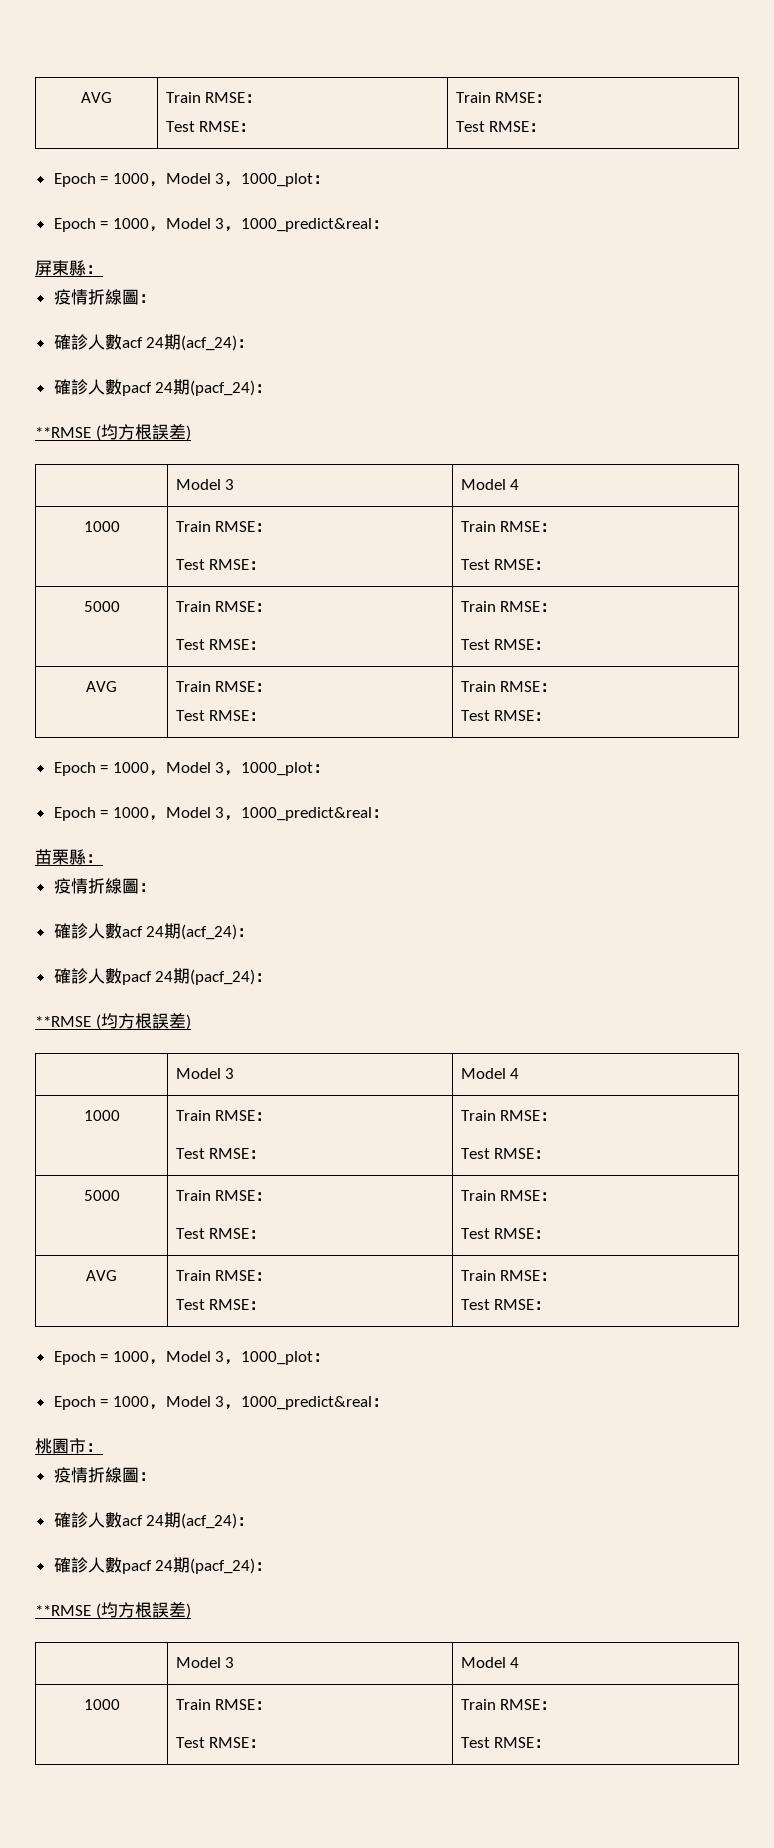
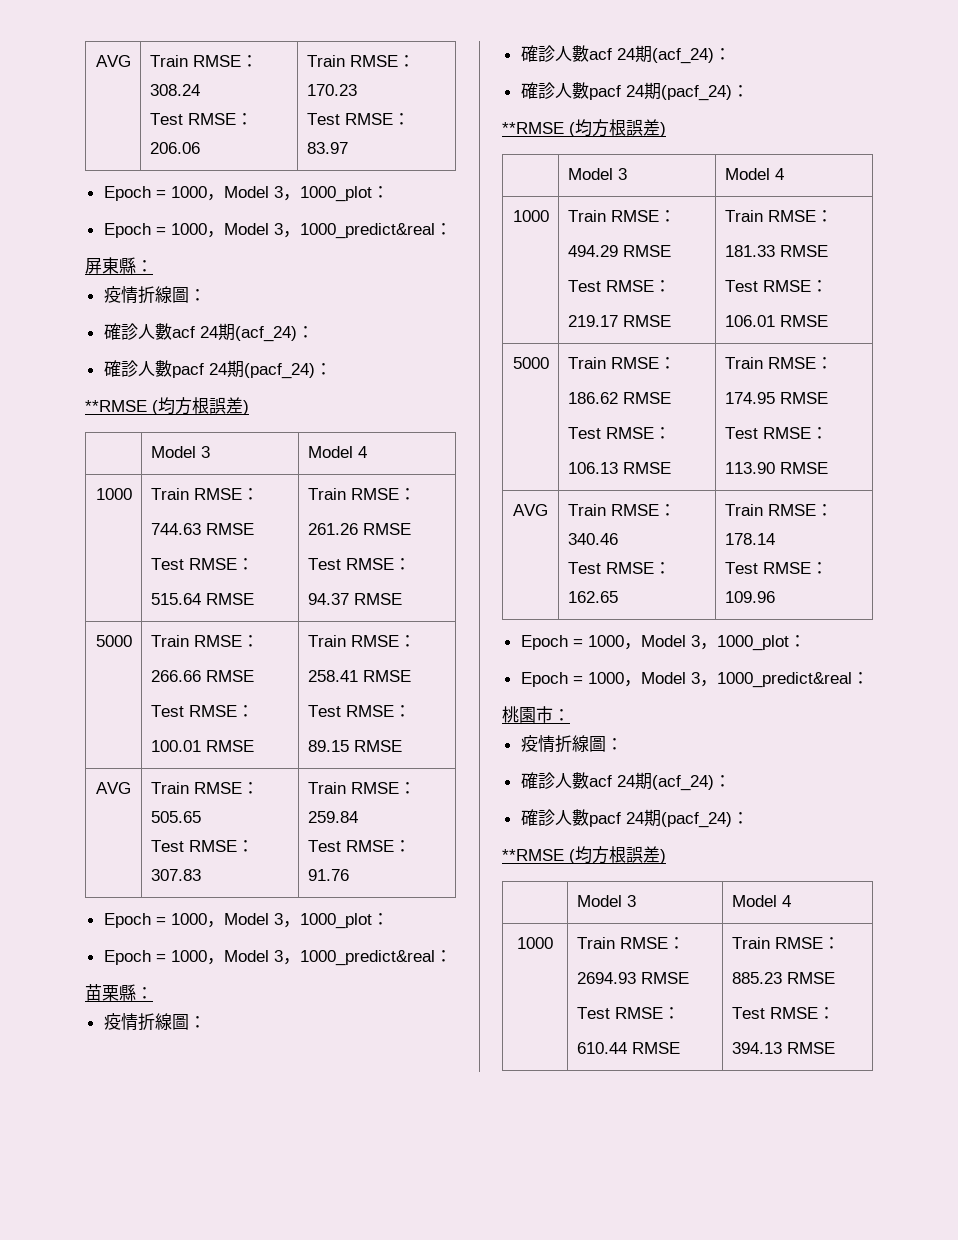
[81,92,112,103] [165,92,263,103] [165,121,257,132] [455,92,553,103] [455,121,547,132] AVG | Train RMSE： // Test RMSE： | Train RMSE： // Test RMSE： -> [95,55,131,67] [149,55,258,67] [149,84,200,96] [149,113,253,125] [149,142,200,154] [306,55,415,67] [306,84,357,96] [306,113,410,125] [306,142,348,154] AVG | Train RMSE：308.24 // Test RMSE：206.06 | Train RMSE：170.23 // Test RMSE：83.97
[175,559,267,570] [460,521,558,532] [460,559,552,570] [83,601,120,612] [175,601,273,612] [175,639,267,650] [460,601,558,612] [460,639,552,650] [86,681,117,692] [175,681,273,692] [175,710,267,721] [460,681,558,692] [460,710,552,721] // Test RMSE： | Train RMSE： // Test RMSE： // 5000 | Train RMSE： // Test RMSE： | Train RMSE： // Test RMSE： // AVG | Train RMSE： // Test RMSE： | Train RMSE： // Test RMSE： -> [150,523,254,535] [150,558,254,570] [150,593,254,605] [307,488,416,500] [307,523,411,535] [307,558,411,570] [307,593,402,605] [95,635,132,647] [150,635,259,647] [150,670,254,682] [150,705,254,717] [150,740,254,752] [307,635,416,647] [307,670,411,682] [307,705,411,717] [307,740,402,752] [96,782,131,794] [150,782,259,794] [150,811,201,823] [150,840,254,852] [150,869,201,881] [307,782,416,794] [307,811,358,823] [307,840,411,852] [307,869,349,881] // 744.63 RMSE // Test RMSE： // 515.64 RMSE | Train RMSE： // 261.26 RMSE // Test RMSE： // 94.37 RMSE // 5000 | Train RMSE： // 266.66 RMSE // Test RMSE： // 100.01 RMSE | Train RMSE： // 258.41 RMSE // Test RMSE： // 89.15 RMSE // AVG | Train RMSE：505.65 // Test RMSE：307.83 | Train RMSE：259.84 // Test RMSE：91.76
[175,1148,267,1159] [460,1110,558,1121] [460,1148,552,1159] [83,1190,120,1201] [175,1190,273,1201] [175,1228,267,1239] [460,1190,558,1201] [460,1228,552,1239] [86,1270,117,1281] [175,1270,273,1281] [175,1299,267,1310] [460,1270,558,1281] [460,1299,552,1310] // Test RMSE： | Train RMSE： // Test RMSE： // 5000 | Train RMSE： // Test RMSE： | Train RMSE： // Test RMSE： // AVG | Train RMSE： // Test RMSE： | Train RMSE： // Test RMSE： -> [567,245,671,257] [567,280,671,292] [567,315,671,327] [724,210,833,222] [724,245,828,257] [724,280,828,292] [724,315,828,327] [512,357,549,369] [567,357,676,369] [567,392,671,404] [567,427,671,439] [567,462,671,474] [724,357,833,369] [724,392,828,404] [724,427,828,439] [724,462,828,474] [513,504,548,516] [567,504,676,516] [567,533,618,545] [567,562,671,574] [567,591,618,603] [724,504,833,516] [724,533,775,545] [724,562,828,574] [724,591,775,603] // 494.29 RMSE // Test RMSE： // 219.17 RMSE | Train RMSE： // 181.33 RMSE // Test RMSE： // 106.01 RMSE // 5000 | Train RMSE： // 186.62 RMSE // Test RMSE： // 106.13 RMSE | Train RMSE： // 174.95 RMSE // Test RMSE： // 113.90 RMSE // AVG | Train RMSE：340.46 // Test RMSE：162.65 | Train RMSE：178.14 // Test RMSE：109.96
[175,1737,267,1748] [460,1699,558,1710] [460,1737,552,1748] // Test RMSE： | Train RMSE： // Test RMSE： -> [576,972,689,984] [576,1007,680,1019] [576,1042,680,1054] [731,937,840,949] [731,972,835,984] [731,1007,835,1019] [731,1042,835,1054] // 2694.93 RMSE // Test RMSE： // 610.44 RMSE | Train RMSE： // 885.23 RMSE // Test RMSE： // 394.13 RMSE

